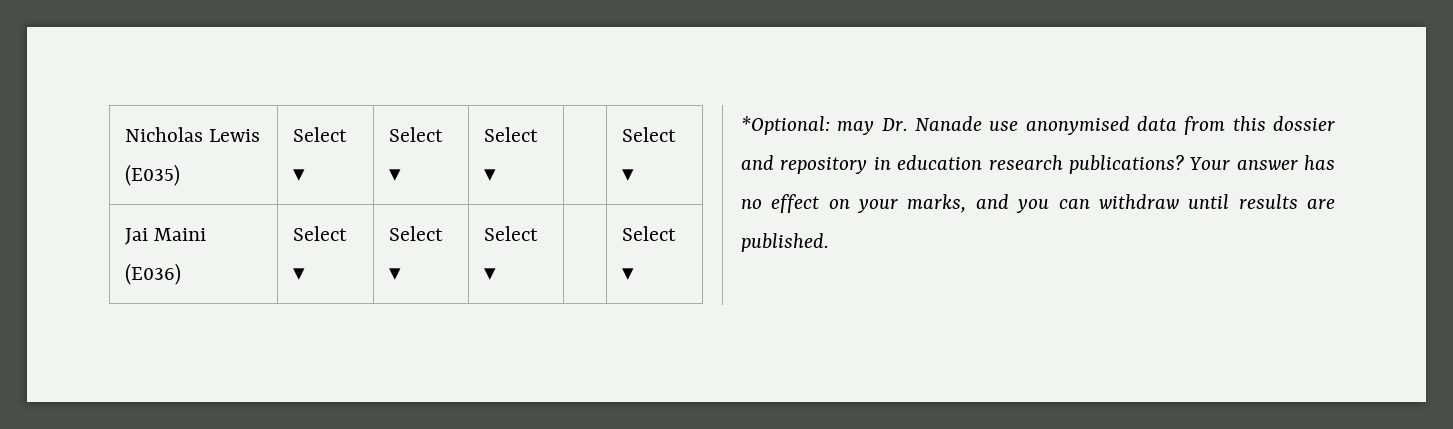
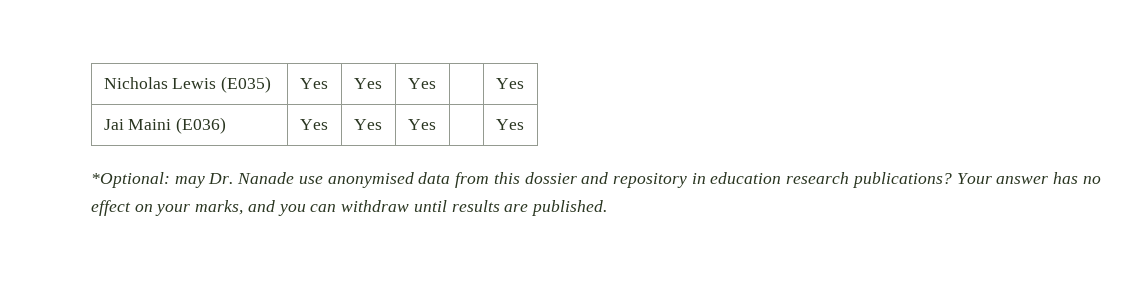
[292,127,347,142] [292,169,305,181] [388,127,443,142] [388,169,401,181] [483,127,538,142] [483,169,496,181] [621,127,676,142] [621,169,634,181] [124,228,206,245] [124,263,181,285] [292,226,347,241] [292,268,305,280] [388,226,443,241] [388,268,401,280] [483,226,538,241] [483,268,496,280] [621,226,676,241] [621,268,634,280] Select ▾ | Select ▾ | Select ▾ | | Select ▾ // Jai Maini (E036) | Select ▾ | Select ▾ | Select ▾ | | Select ▾ -> [299,78,328,89] [353,78,382,89] [407,78,436,89] [495,78,524,89] [103,117,227,134] [299,119,328,130] [353,119,382,130] [407,119,436,130] [495,119,524,130] Yes | Yes | Yes | | Yes // Jai Maini (E036) | Yes | Yes | Yes | | Yes

